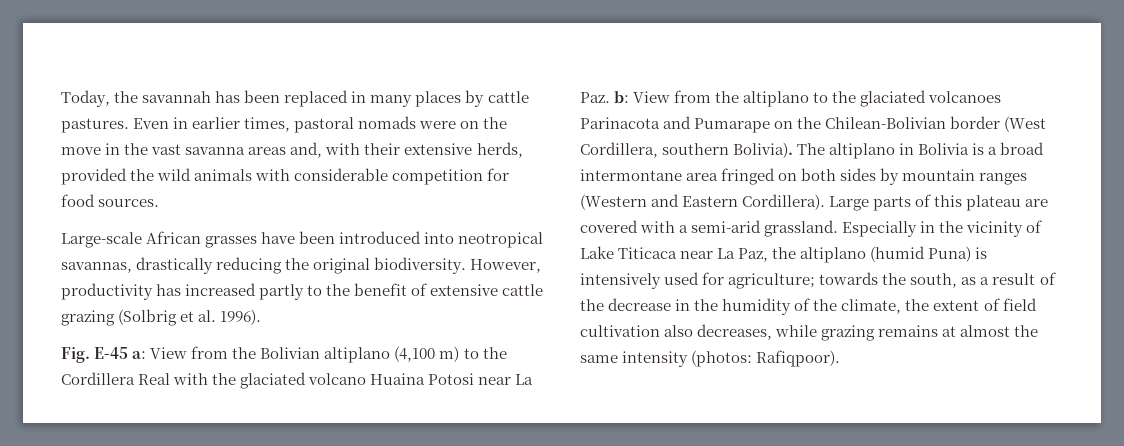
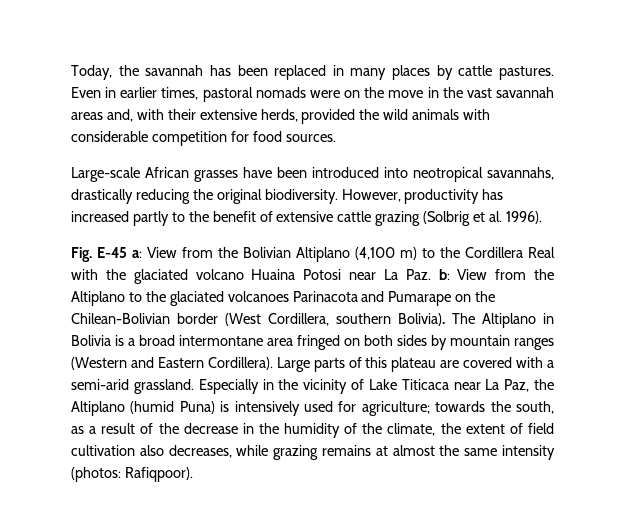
[185,147,246,155] savanna -> [495,87,554,98] savannah
[61,262,132,273] savannas, -> [487,167,554,180] savannahs,
[324,347,391,363] altiplano -> [296,247,350,262] Altiplano
[743,91,810,107] altiplano -> [71,291,125,306] Altiplano
[829,143,896,159] altiplano -> [482,313,536,328] Altiplano
[800,247,867,263] altiplano -> [71,401,125,416] Altiplano

